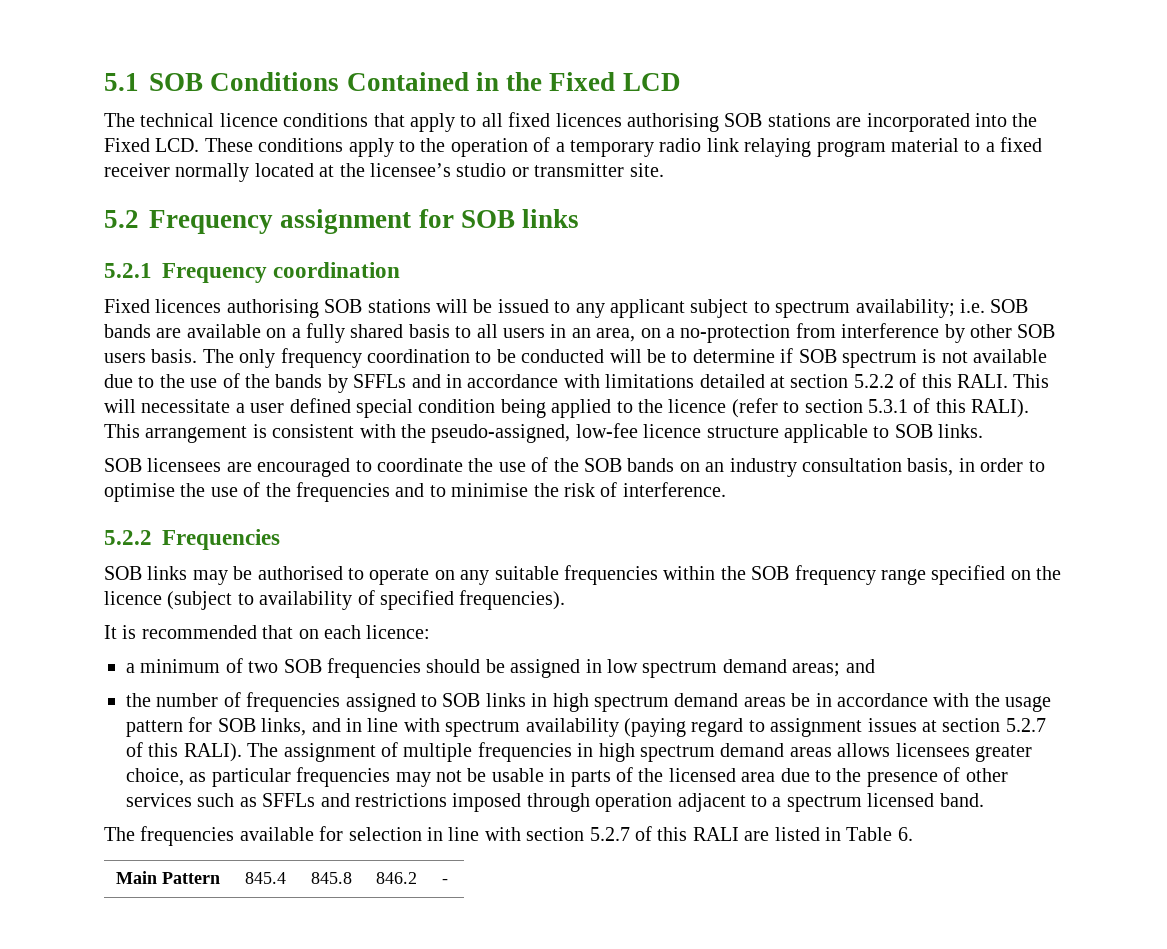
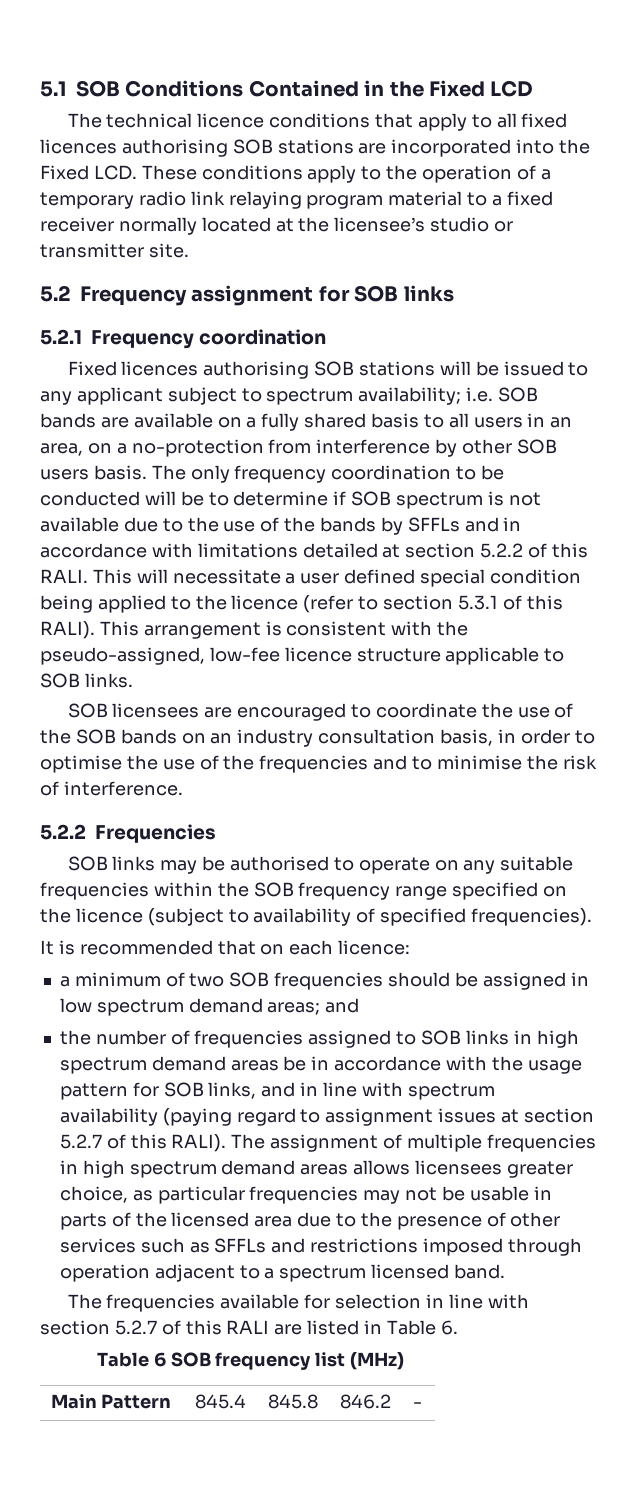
(913, 834) none -> [96,1352,405,1370] // Table 6 SOB frequency list (MHz)

